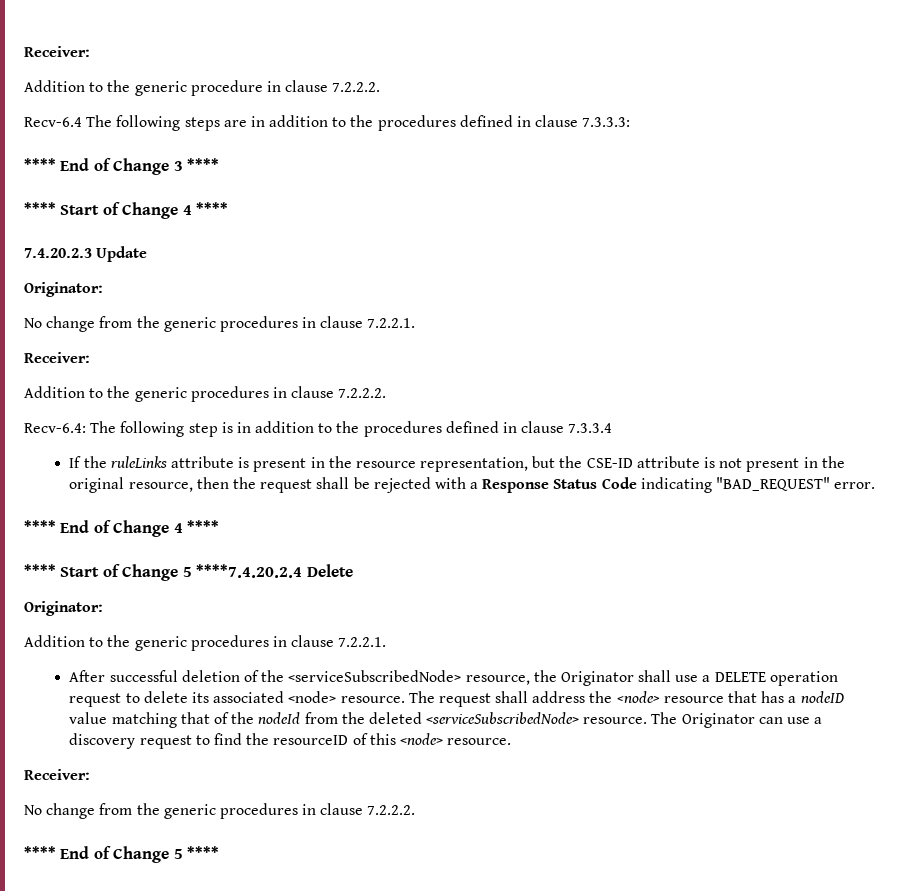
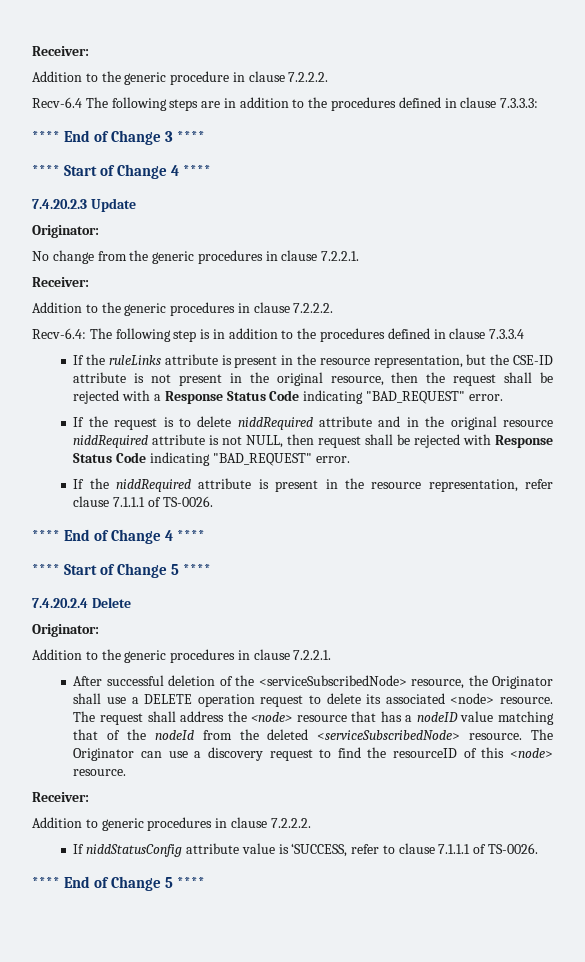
(876, 485) none -> [73,416,553,430] [73,434,553,448] [73,452,350,466] [73,478,553,492] [73,496,213,507] // If the request is to delete niddRequired attribute and in the original resource niddRequired attribute is not NULL, then request shall be rejected with Response Status Code indicating "BAD_REQUEST" error. // If the niddRequired attribute is present in the resource representation, refer clause 7.1.1.1 of TS-0026.
[196,564,303,578] ****7.4.20.2.4 -> [183,564,212,575] [32,598,88,608] **** // 7.4.20.2.4
[24,803,416,819] No change from the generic procedures in clause 7.2.2.2. -> [32,817,311,831] [73,843,538,857] Addition to generic procedures in clause 7.2.2.2. // If niddStatusConfig attribute value is ‘SUCCESS, refer to clause 7.1.1.1 of TS-0026.

